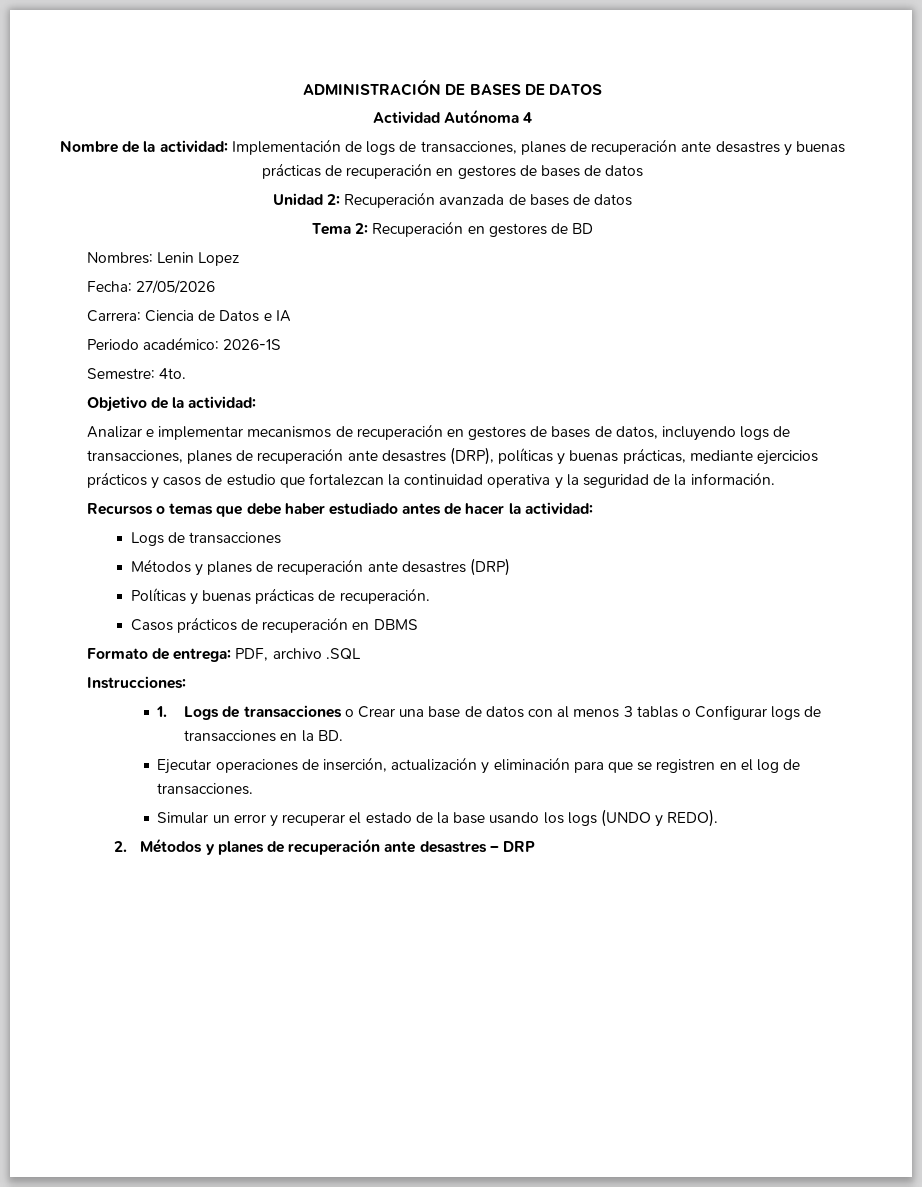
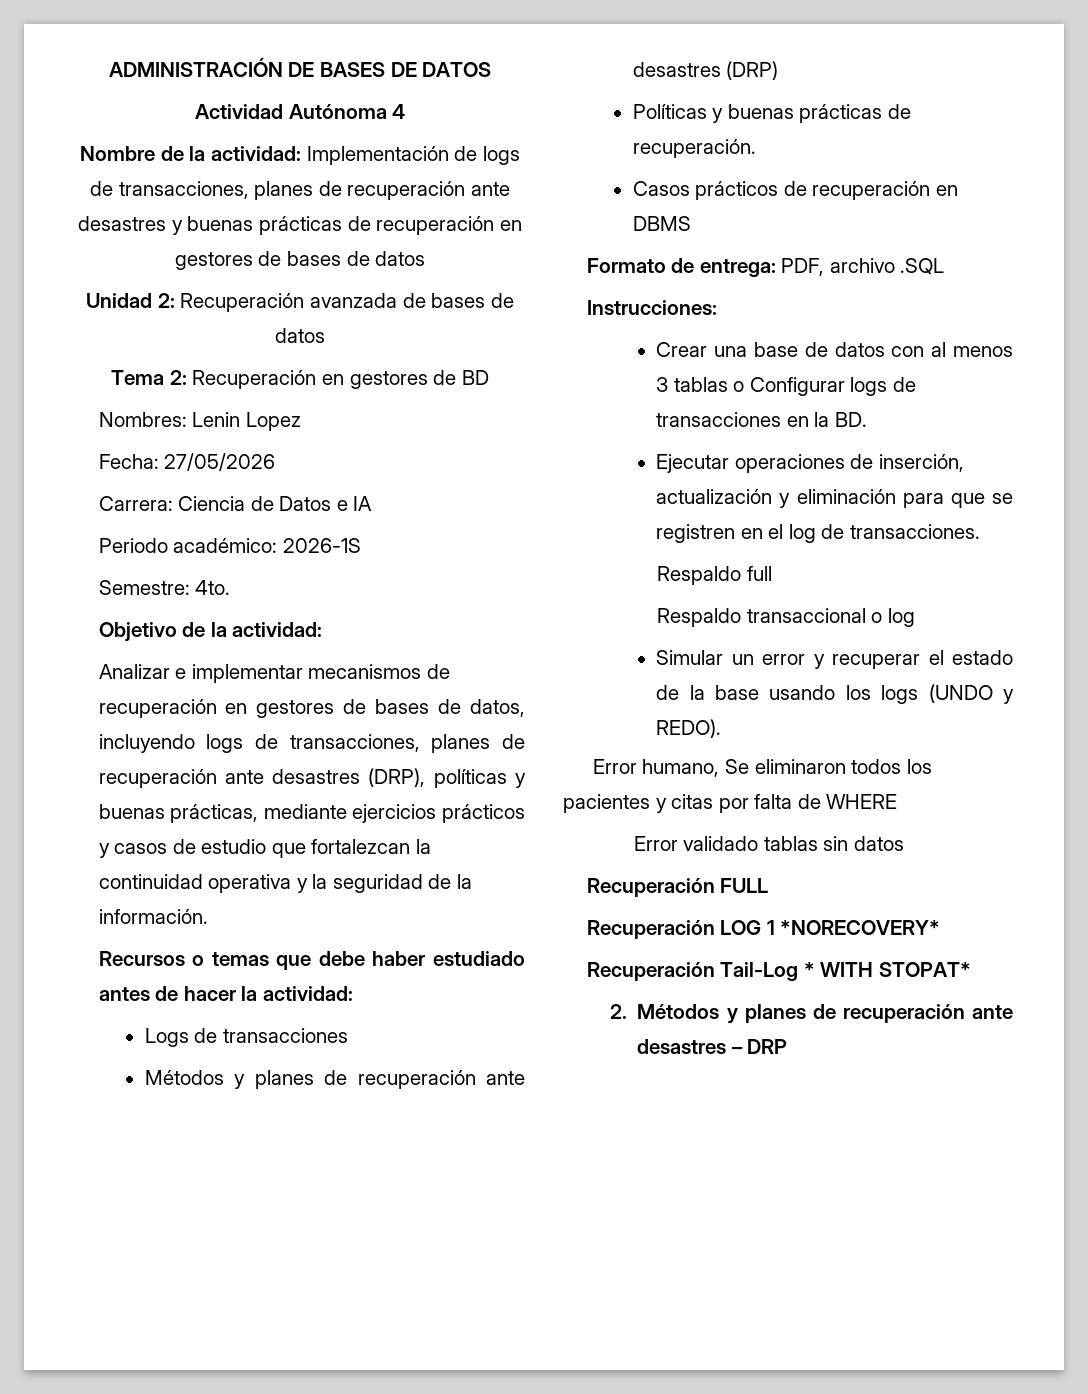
[156,705,354,720] 1. Logs de transacciones o -> (717, 307) none
(254, 789) none -> [657,566,772,585] [657,608,915,627] // Respaldo full // Respaldo transaccional o log
(719, 818) none -> [592,759,932,777] [563,794,898,813] [633,836,904,851] [586,878,769,897] [586,920,941,939] [586,962,971,981] // Error humano, Se eliminaron todos los pacientes y citas por falta de WHERE // Error validado tablas sin datos // Recuperación FULL // Recuperación LOG 1 *NORECOVERY* // Recuperación Tail-Log * WITH STOPAT*

